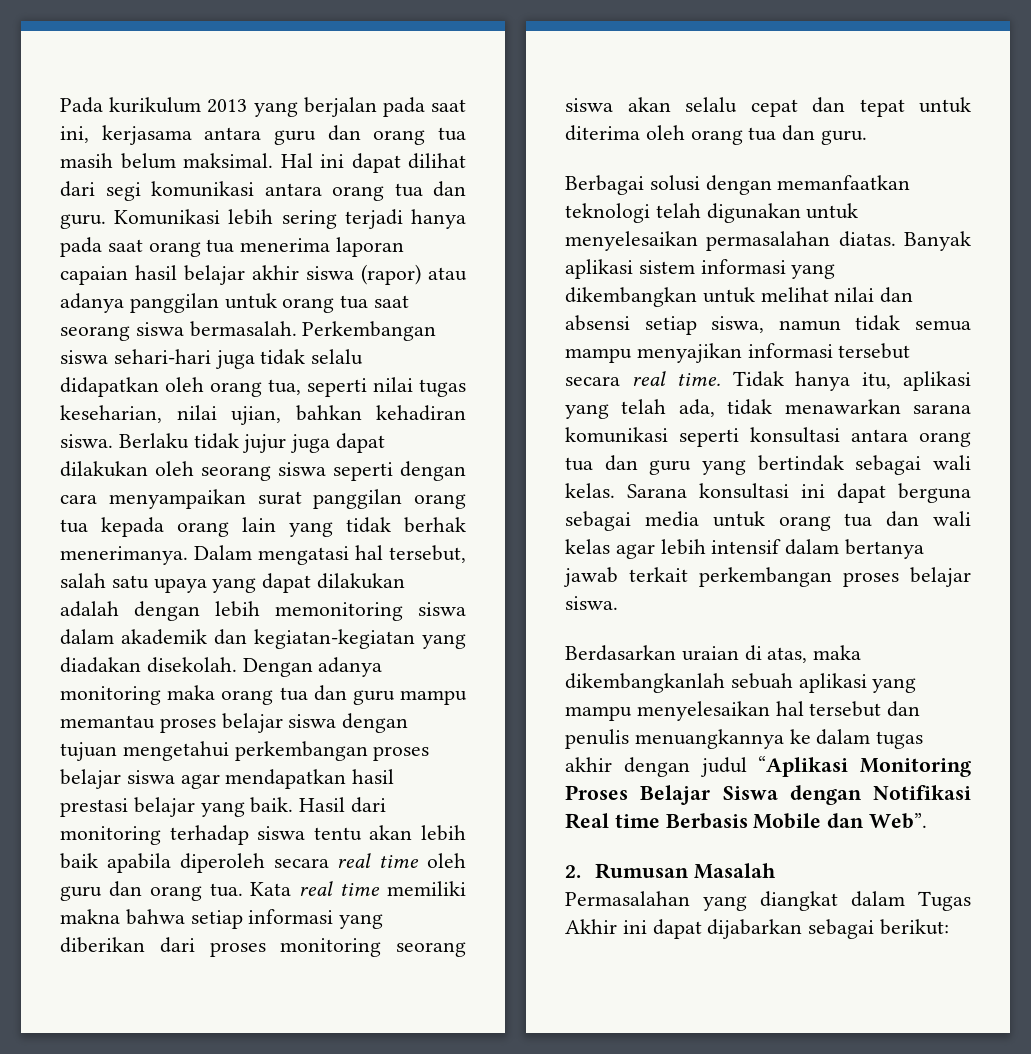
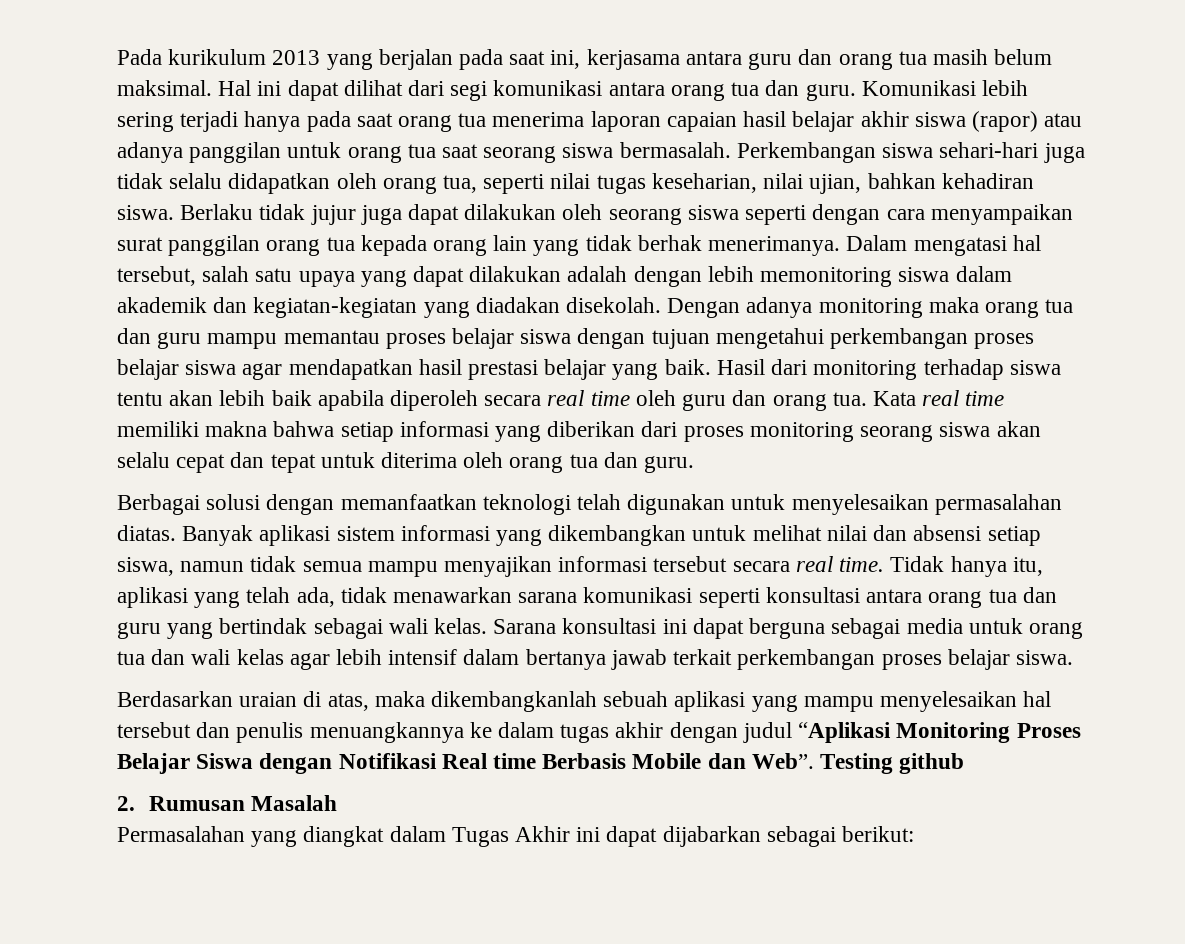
(928, 821) none -> [820,753,965,774] Testing github

